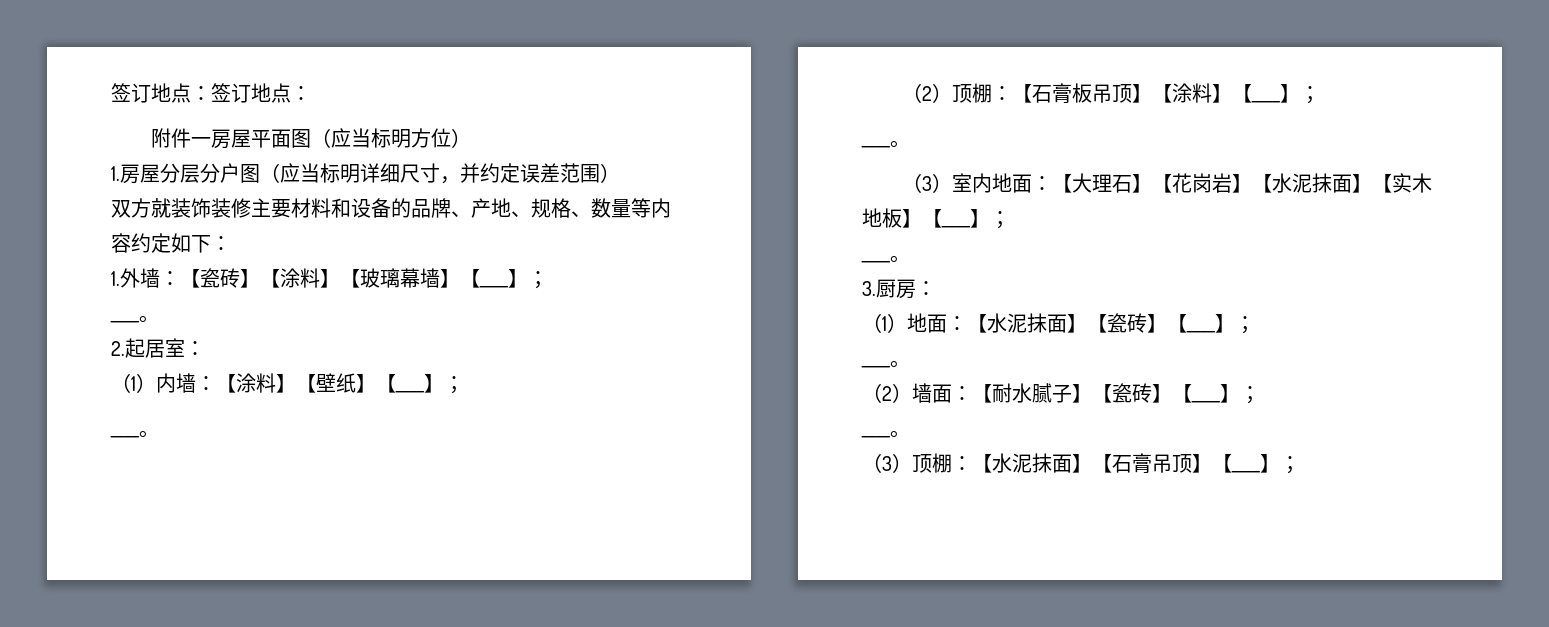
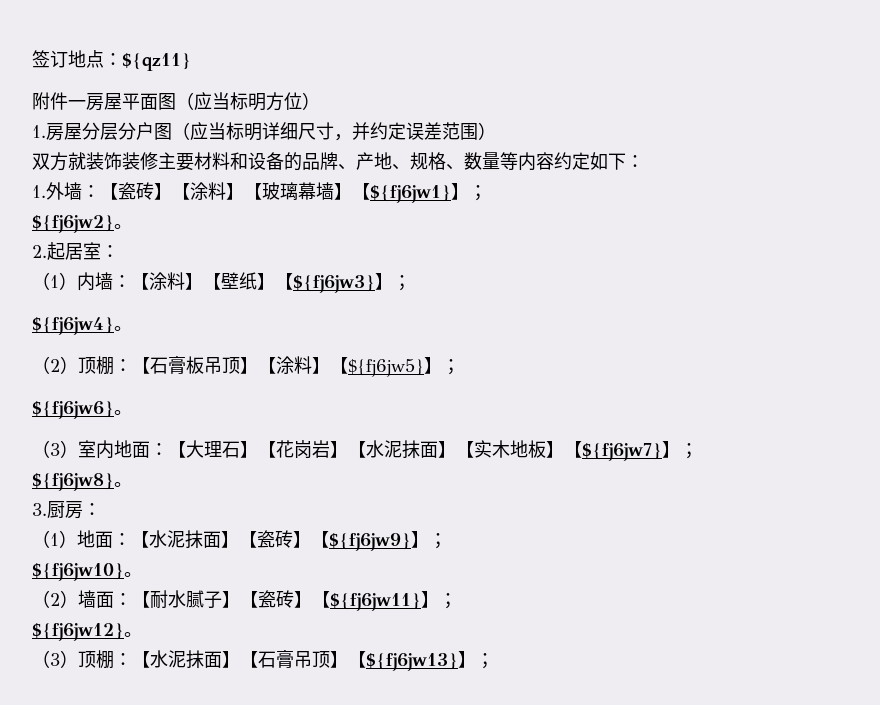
[111,83,311,103] 签订地点：签订地点： -> [32,50,191,71] 签订地点：${qz11}
[479,269,548,289] [110,321,140,323] ____】； // ____ -> [370,183,487,203] [32,215,114,233] ${fj6jw1}】； // ${fj6jw2}
[395,374,464,394] [110,436,140,438] ____】； // ____ -> [293,273,411,293] [32,317,114,335] ${fj6jw3}】； // ${fj6jw4}
[1251,84,1321,104] [861,146,891,148] ____】； // ____ -> [348,357,460,377] [32,401,114,419] ${fj6jw5}】； // ${fj6jw6}
[941,209,1010,229] [861,261,891,263] ____】； // ____ -> [582,441,698,461] [32,473,114,491] ${fj6jw7}】； // ${fj6jw8}
[1186,314,1255,334] [861,366,891,368] ____】； // ____ -> [329,531,447,551] [32,563,124,581] ${fj6jw9}】； // ${fj6jw10}
[1191,384,1260,404] [861,436,891,438] ____】； // ____ -> [330,591,457,611] [32,623,124,641] ${fj6jw11}】； // ${fj6jw12}
[1231,471,1261,473] ____ -> [366,653,458,671] ${fj6jw13}

